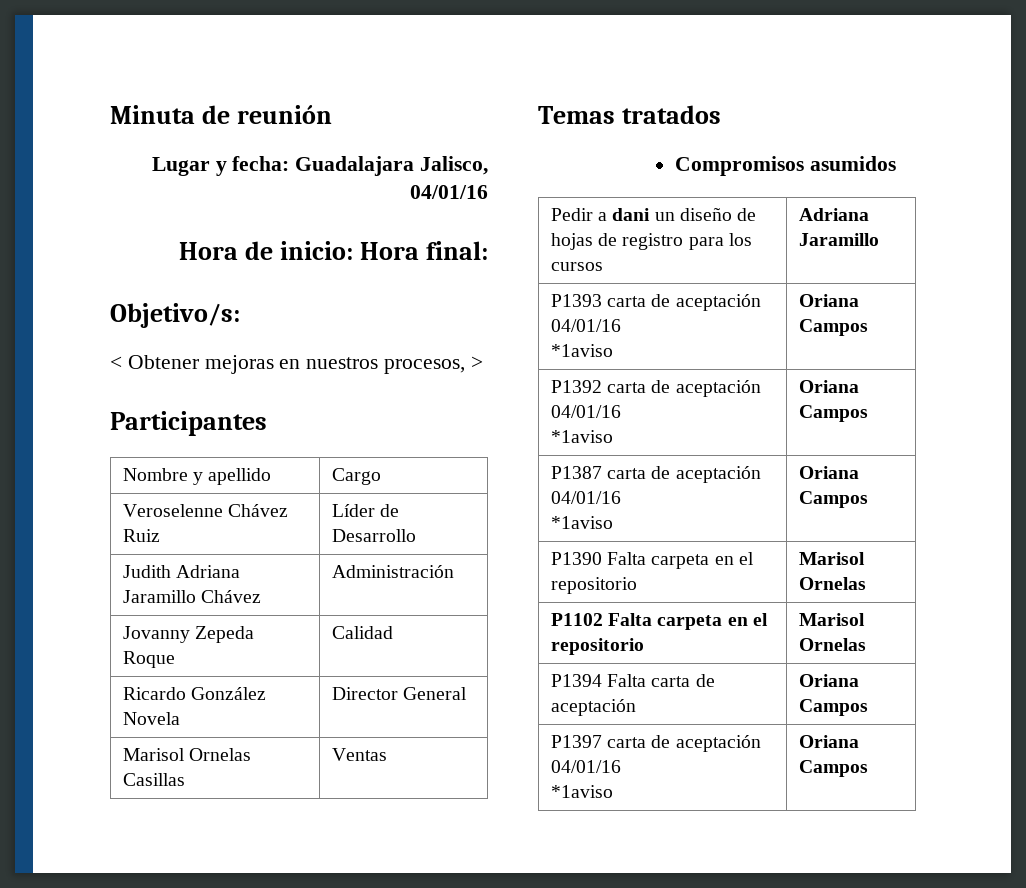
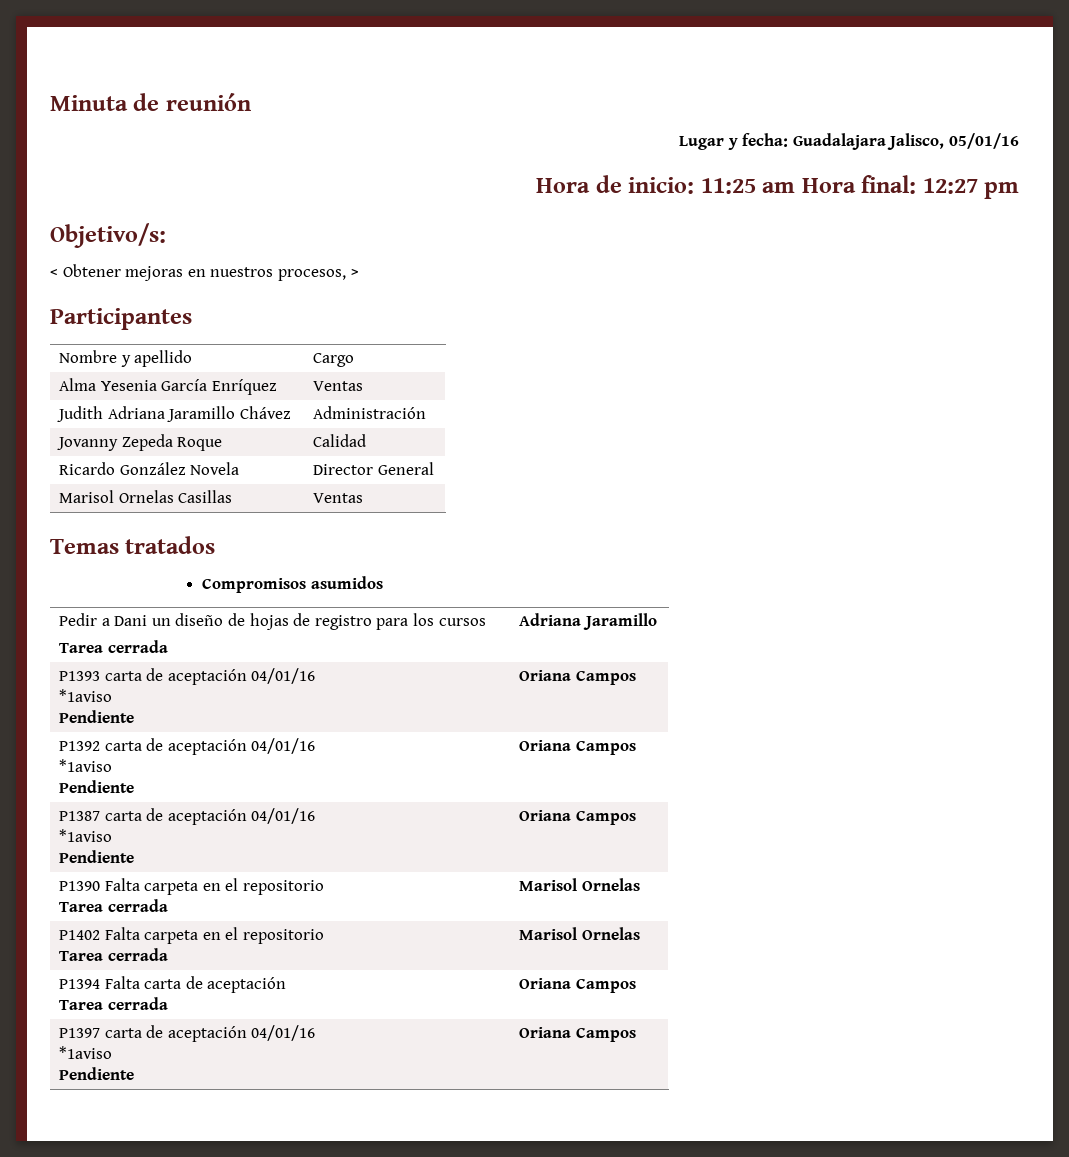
[410,185,488,199] 04/01/16 -> [949,133,1020,149] 05/01/16
(353, 250) none -> [700,178,796,194] 11:25 am
(488, 250) none -> [922,178,1020,199] 12:27 pm
[122,504,289,517] [122,529,160,542] [331,504,400,517] [331,529,416,542] Veroselenne Chávez Ruiz | Líder de Desarrollo -> [59,378,277,395] [313,381,364,391] Alma Yesenia García Enríquez | Ventas
[612,208,651,221] dani -> [114,615,148,626] Dani
(603, 266) none -> [59,640,168,653] // Tarea cerrada
(613, 350) none -> [59,710,135,723] // Pendiente
(613, 436) none -> [59,780,135,793] // Pendiente
(613, 522) none -> [59,850,135,863] // Pendiente
[798,552,865,565] [798,577,866,590] [550,613,768,630] [550,638,644,655] | Marisol Ornelas // P1102 Falta carpeta en el repositorio -> [59,899,168,912] [519,878,640,891] [59,927,324,944] [59,948,168,961] // Tarea cerrada | Marisol Ornelas // P1402 Falta carpeta en el repositorio // Tarea cerrada
(636, 707) none -> [59,997,168,1010] // Tarea cerrada
(613, 791) none -> [59,1067,135,1080] // Pendiente

